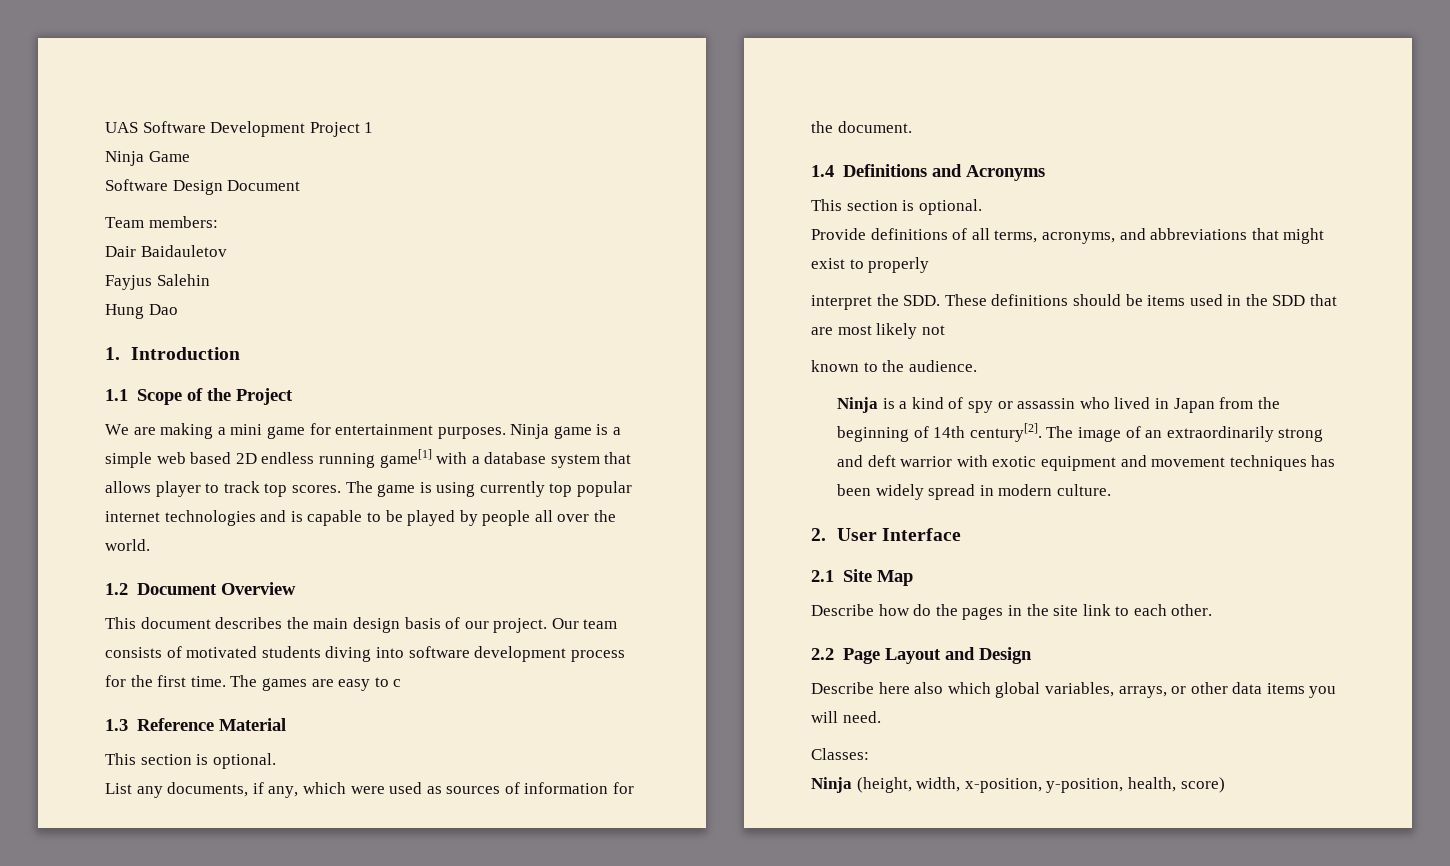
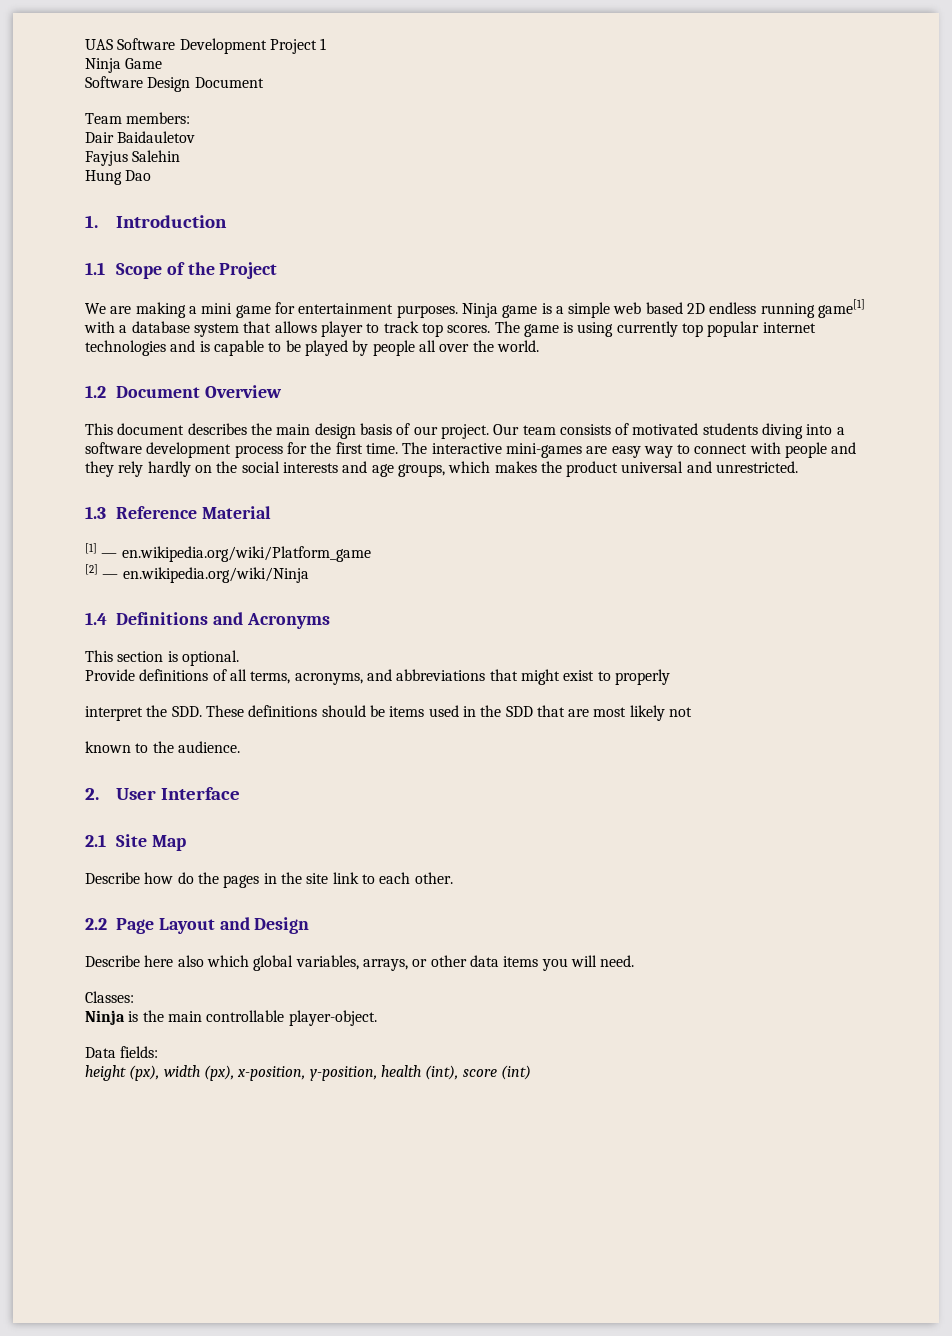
(404, 652) none -> [836,427,845,435] a
[261,677,402,691] [105,718,286,731] [105,753,276,769] [105,782,635,798] [811,121,912,133] games are easy to c // 1.3 Reference Material // This section is optional. // List any documents, if any, which were used as sources of information for the document. -> [431,442,857,458] [85,461,799,477] [85,506,271,519] [85,543,371,562] [85,564,309,583] interactive mini-games are easy way to connect with people and they rely hardly on the social interests and age groups, which makes the product universal and unrestricted. // 1.3 Reference Material // [1] — en.wikipedia.org/wiki/Platform_game // [2] — en.wikipedia.org/wiki/Ninja
[837,397,1280,413] [837,423,1324,442] [837,455,1336,471] [837,484,1111,500] // Ninja is a kind of spy or assassin who lived in Japan from the beginning of 14th century[2]. The image of an extraordinarily strong and deft warrior with exotic equipment and movement techniques has been widely spread in modern culture. -> (240, 747) none
[856,777,1225,793] (height, width, x-position, y-position, health, score) -> [128,1010,377,1026] [85,1046,159,1058] [85,1065,531,1081] is the main controllable player-object. // Data fields: // height (px), width (px), x-position, y-position, health (int), score (int)

